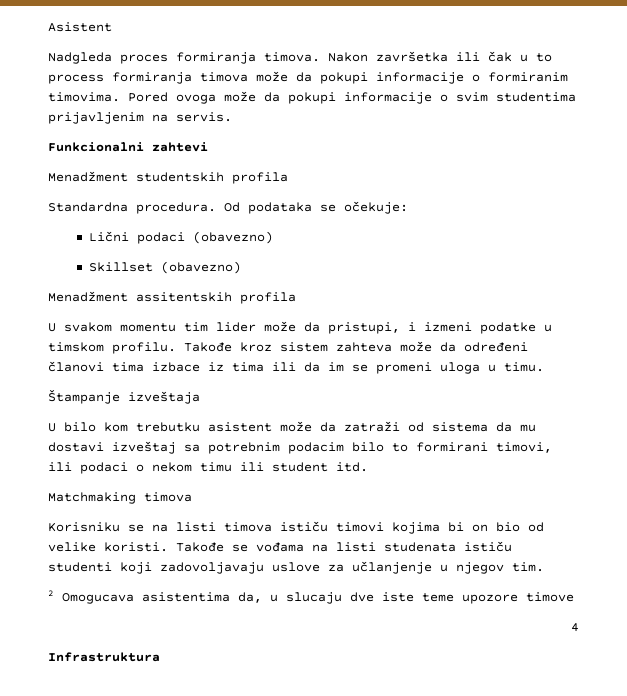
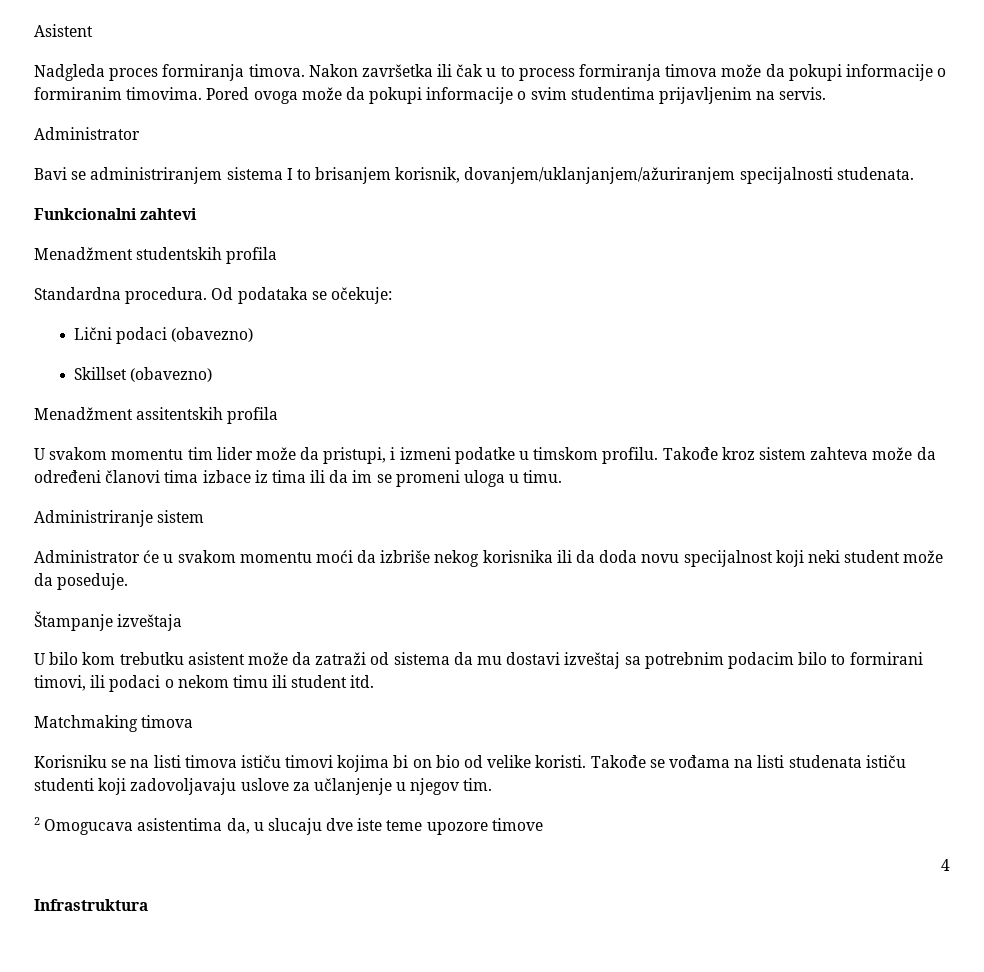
(232, 117) none -> [34,127,140,140] [34,167,914,184] // Administrator // Bavi se administriranjem sistema I to brisanjem korisnik, dovanjem/uklanjanjem/ažuriranjem specijalnosti studenata.
(544, 367) none -> [34,510,205,527] [34,550,944,567] [34,573,129,590] // Administriranje sistem // Administrator će u svakom momentu moći da izbriše nekog korisnika ili da doda novu specijalnost koji neki student može da poseduje.

